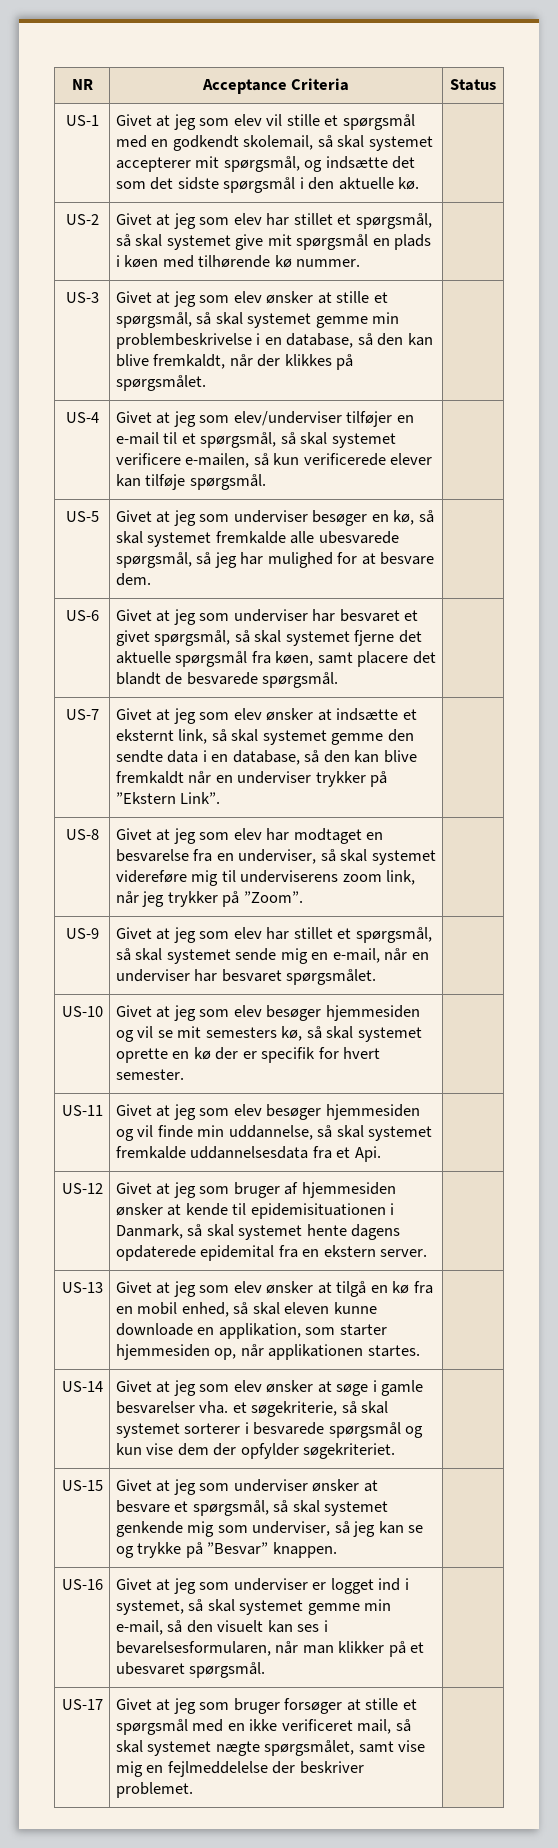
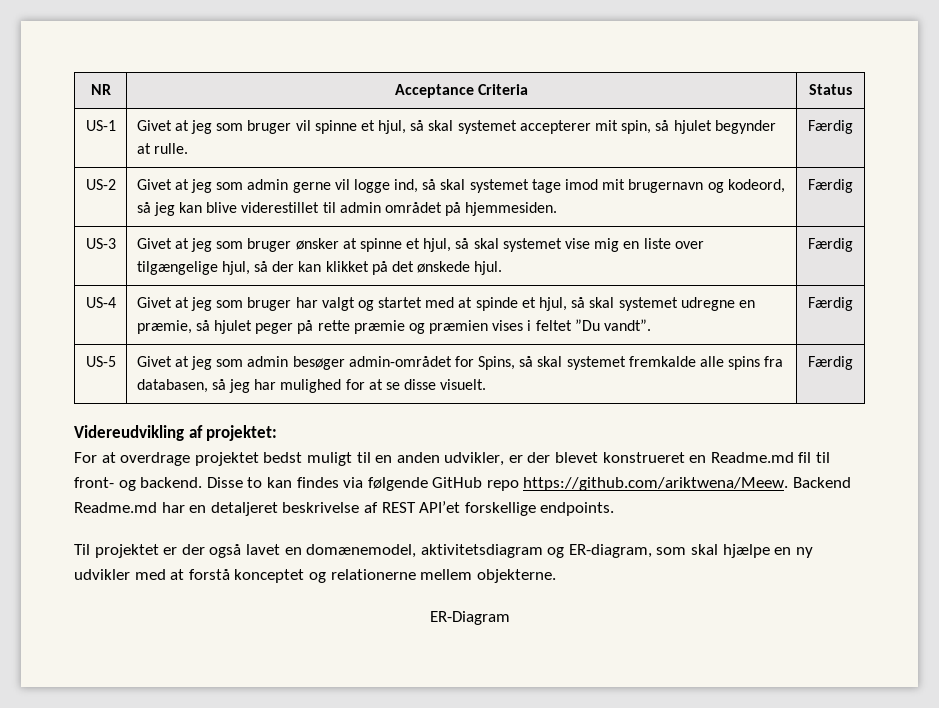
[233,114,415,130] [115,135,314,151] elev vil stille et spørgsmål med en godkendt skolemail, -> [247,120,407,134] bruger vil spinne et hjul,
[223,156,416,172] [115,177,420,193] spørgsmål, og indsætte det som det sidste spørgsmål i den aktuelle kø. | -> [621,120,776,134] [136,143,188,154] [808,120,853,134] spin, så hjulet begynder at rulle. | Færdig
[233,213,432,229] [115,234,432,250] [115,255,361,268] elev har stillet et spørgsmål, så skal systemet give mit spørgsmål en plads i køen med tilhørende kø nummer. | -> [247,179,785,193] [136,202,558,216] [808,179,853,193] admin gerne vil logge ind, så skal systemet tage imod mit brugernavn og kodeord, så jeg kan blive viderestillet til admin området på hjemmesiden. | Færdig
[233,291,388,304] [115,312,400,328] [115,333,433,349] [115,354,354,370] [115,375,206,391] elev ønsker at stille et spørgsmål, så skal systemet gemme min problembeskrivelse i en database, så den kan blive fremkaldt, når der klikkes på spørgsmålet. | -> [247,238,704,252] [136,261,503,275] [808,238,853,252] bruger ønsker at spinne et hjul, så skal systemet vise mig en liste over tilgængelige hjul, så der kan klikket på det ønskede hjul. | Færdig
[233,411,414,427] [115,432,396,448] [115,453,433,468] [115,474,266,490] elev/underviser tilføjer en e-mail til et spørgsmål, så skal systemet verificere e-mailen, så kun verificerede elever kan tilføje spørgsmål. | -> [247,297,755,311] [136,319,652,334] [808,297,853,311] bruger har valgt og startet med at spinde et hjul, så skal systemet udregne en præmie, så hjulet peger på rette præmie og præmien vises i feltet ”Du vandt”. | Færdig
[233,510,415,526] underviser besøger en kø, -> [247,356,516,370] admin besøger admin-området for Spins,
[318,531,399,544] [115,552,192,568] ubesvarede spørgsmål, -> [728,356,784,370] [136,379,208,393] spins fra databasen,
[380,552,435,565] [115,573,151,586] [65,610,99,621] [115,609,419,625] [115,630,422,646] [115,651,436,667] [115,672,339,688] [65,709,99,720] [115,708,417,724] [115,729,414,745] [115,750,417,765] [115,771,388,787] [115,792,221,804] [65,829,99,840] [115,828,384,844] [115,849,436,865] [115,870,416,886] [115,891,303,907] [65,928,99,939] [115,927,432,943] [115,948,429,964] [115,969,377,985] [61,1006,103,1017] [115,1005,420,1021] [115,1026,422,1042] [115,1047,381,1063] [115,1069,184,1080] [61,1105,103,1116] [115,1104,420,1120] [115,1125,433,1141] [115,1146,381,1162] [61,1183,103,1194] [115,1182,396,1198] [115,1203,395,1219] [115,1224,401,1240] [115,1245,428,1261] [61,1282,103,1293] [115,1281,433,1297] [115,1302,377,1317] [115,1323,387,1339] [115,1344,420,1360] [61,1381,103,1392] [115,1380,424,1396] [115,1401,389,1417] [115,1422,424,1438] [115,1443,396,1459] [61,1480,103,1491] [115,1479,378,1495] [115,1500,389,1516] [115,1521,424,1537] [115,1542,337,1558] [61,1579,103,1590] [115,1578,409,1594] [115,1599,392,1615] [115,1620,328,1635] [115,1641,425,1657] [115,1662,266,1678] [61,1699,103,1710] [115,1698,417,1714] [115,1719,411,1735] [115,1740,426,1756] [115,1761,364,1777] [115,1782,193,1798] besvare dem. | // US-6 | Givet at jeg som underviser har besvaret et givet spørgsmål, så skal systemet fjerne det aktuelle spørgsmål fra køen, samt placere det blandt de besvarede spørgsmål. | // US-7 | Givet at jeg som elev ønsker at indsætte et eksternt link, så skal systemet gemme den sendte data i en database, så den kan blive fremkaldt når en underviser trykker på ”Ekstern Link”. | // US-8 | Givet at jeg som elev har modtaget en besvarelse fra en underviser, så skal systemet videreføre mig til underviserens zoom link, når jeg trykker på ”Zoom”. | // US-9 | Givet at jeg som elev har stillet et spørgsmål, så skal systemet sende mig en e-mail, når en underviser har besvaret spørgsmålet. | // US-10 | Givet at jeg som elev besøger hjemmesiden og vil se mit semesters kø, så skal systemet oprette en kø der er specifik for hvert semester. | // US-11 | Givet at jeg som elev besøger hjemmesiden og vil finde min uddannelse, så skal systemet fremkalde uddannelsesdata fra et Api. | // US-12 | Givet at jeg som bruger af hjemmesiden ønsker at kende til epidemisituationen i Danmark, så skal systemet hente dagens opdaterede epidemital fra en ekstern server. | // US-13 | Givet at jeg som elev ønsker at tilgå en kø fra en mobil enhed, så skal eleven kunne downloade en applikation, som starter hjemmesiden op, når applikationen startes. | // US-14 | Givet at jeg som elev ønsker at søge i gamle besvarelser vha. et søgekriterie, så skal systemet sorterer i besvarede spørgsmål og kun vise dem der opfylder søgekriteriet. | // US-15 | Givet at jeg som underviser ønsker at besvare et spørgsmål, så skal systemet genkende mig som underviser, så jeg kan se og trykke på ”Besvar” knappen. | // US-16 | Givet at jeg som underviser er logget ind i systemet, så skal systemet gemme min e-mail, så den visuelt kan ses i bevarelsesformularen, når man klikker på et ubesvaret spørgsmål. | // US-17 | Givet at jeg som bruger forsøger at stille et spørgsmål med en ikke verificeret mail, så skal systemet nægte spørgsmålet, samt vise mig en fejlmeddelelse der beskriver problemet. | -> [385,379,487,390] [808,356,853,370] [74,425,278,441] [74,452,831,466] [74,477,852,491] [74,501,615,516] [74,544,813,558] [74,569,556,583] [429,611,510,625] se disse visuelt. | Færdig // Videreudvikling af projektet: // For at overdrage projektet bedst muligt til en anden udvikler, er der blevet konstrueret en Readme.md fil til front- og backend. Disse to kan findes via følgende GitHub repo https://github.com/ariktwena/Meew. Backend Readme.md har en detaljeret beskrivelse af REST API’et forskellige endpoints. // Til projektet er der også lavet en domænemodel, aktivitetsdiagram og ER-diagram, som skal hjælpe en ny udvikler med at forstå konceptet og relationerne mellem objekterne. // ER-Diagram

